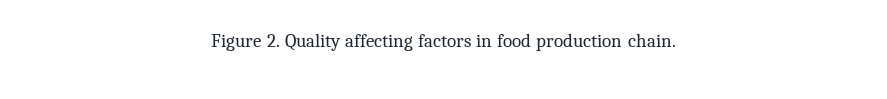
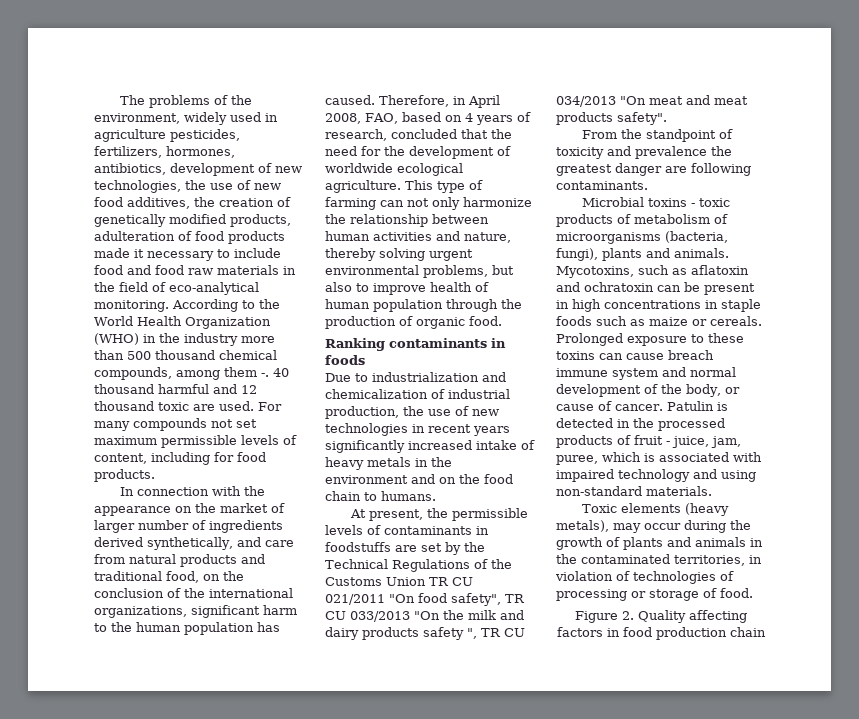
(211, 42) none -> [120,95,253,108] [94,112,278,125] [94,129,240,142] [94,146,235,158] [94,163,302,176] [94,180,281,193] [94,197,291,209] [94,214,291,227] [94,231,285,244] [94,248,281,261] [94,265,296,275] [94,282,259,295] [94,299,280,312] [94,316,271,329] [94,333,275,346] [94,350,277,360] [94,367,289,380] [94,384,257,394] [94,401,282,411] [94,418,257,431] [94,435,297,448] [94,452,266,465] [94,469,155,482] [120,486,266,496] [94,503,285,516] [94,520,283,533] [94,537,294,550] [94,554,265,567] [94,571,244,583] [94,588,293,598] [94,605,297,618] [94,622,280,635] [325,95,500,108] [325,112,531,125] [325,129,512,141] [325,146,511,159] [325,163,463,176] [325,180,483,193] [325,197,532,210] [325,214,489,227] [325,231,511,243] [325,248,473,261] [325,265,514,278] [325,282,489,295] [325,299,522,312] [325,316,502,329] [325,338,506,351] [325,355,365,365] [325,372,506,382] [325,389,510,399] [325,406,499,419] [325,423,510,436] [325,440,535,453] [325,457,452,470] [325,474,513,484] [325,491,436,501] [350,508,529,521] [325,525,489,535] [325,542,485,555] [325,559,512,572] [325,577,473,586] [325,593,525,606] [325,610,524,622] [325,627,525,640] [556,95,748,107] [556,112,667,125] [582,129,734,142] [556,146,732,159] [556,163,751,176] [556,181,648,190] [582,197,731,207] [556,214,728,227] [556,231,728,244] [556,248,729,261] [556,265,749,278] [556,282,755,295] [556,299,761,312] [556,316,762,326] [556,333,744,346] [556,350,714,360] [556,367,736,380] [556,384,740,397] [556,401,728,411] [556,418,725,431] [556,435,741,448] [556,452,762,465] [556,469,756,482] [556,486,712,496] [582,503,730,516] [556,520,751,533] [556,537,763,550] [556,554,762,566] [555,571,734,584] [556,588,753,601] The problems of the environment, widely used in agriculture pesticides, fertilizers, hormones, antibiotics, development of new technologies, the use of new food additives, the creation of genetically modified products, adulteration of food products made it necessary to include food and food raw materials in the field of eco-analytical monitoring. According to the World Health Organization (WHO) in the industry more than 500 thousand chemical compounds, among them -. 40 thousand harmful and 12 thousand toxic are used. For many compounds not set maximum permissible levels of content, including for food products. // In connection with the appearance on the market of larger number of ingredients derived synthetically, and care from natural products and traditional food, on the conclusion of the international organizations, significant harm to the human population has caused. Therefore, in April 2008, FAO, based on 4 years of research, concluded that the need for the development of worldwide ecological agriculture. This type of farming can not only harmonize the relationship between human activities and nature, thereby solving urgent environmental problems, but also to improve health of human population through the production of organic food. // Ranking contaminants in foods // Due to industrialization and chemicalization of industrial production, the use of new technologies in recent years significantly increased intake of heavy metals in the environment and on the food chain to humans. // At present, the permissible levels of contaminants in foodstuffs are set by the Technical Regulations of the Customs Union TR CU 021/2011 "On food safety", TR CU 033/2013 "On the milk and dairy products safety ", TR CU 034/2013 "On meat and meat products safety". // From the standpoint of toxicity and prevalence the greatest danger are following contaminants. // Microbial toxins - toxic products of metabolism of microorganisms (bacteria, fungi), plants and animals. Mycotoxins, such as aflatoxin and ochratoxin can be present in high concentrations in staple foods such as maize or cereals. Prolonged exposure to these toxins сan cause breach immune system and normal development of the body, or cause of cancer. Patulin is detected in the processed products of fruit - juice, jam, puree, which is associated with impaired technology and using non-standard materials. // Toxic elements (heavy metals), may occur during the growth of plants and animals in the contaminated territories, in violation of technologies of processing or storage of food. //
[627,33,676,47] chain. -> [729,627,766,637] chain

